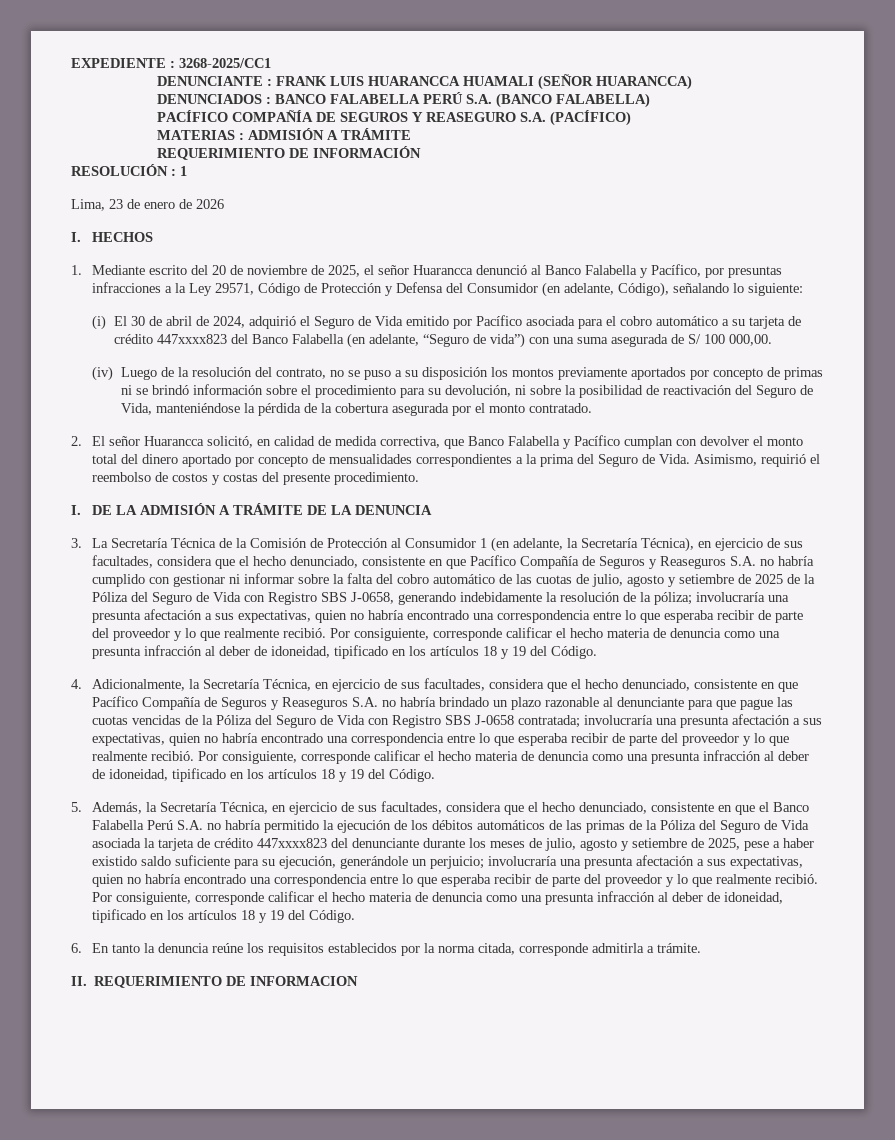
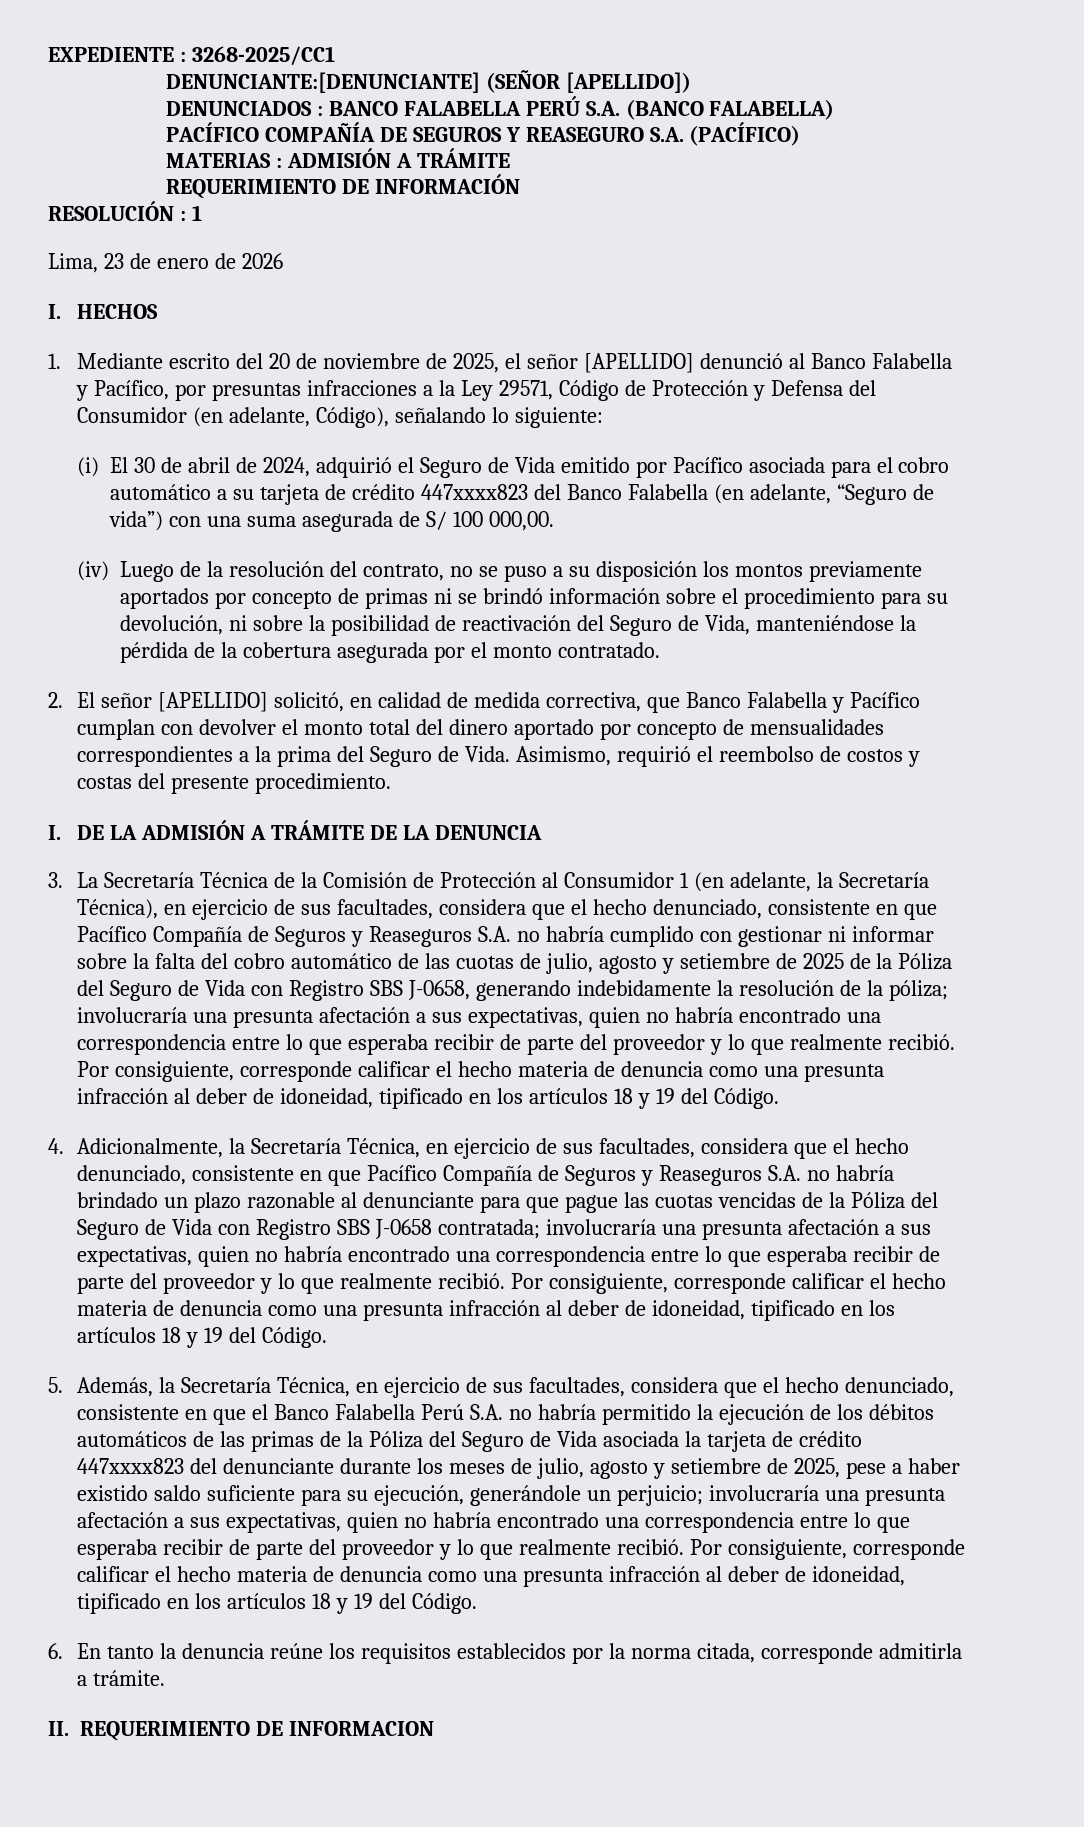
[156,74,692,90] DENUNCIANTE : FRANK LUIS HUARANCCA HUAMALI (SEÑOR HUARANCCA) -> [165,70,691,93] DENUNCIANTE:[DENUNCIANTE] (SEÑOR [APELLIDO])
[413,265,474,275] Huarancca -> [583,353,694,373] [APELLIDO]
[144,436,205,446] Huarancca -> [158,692,269,712] [APELLIDO]

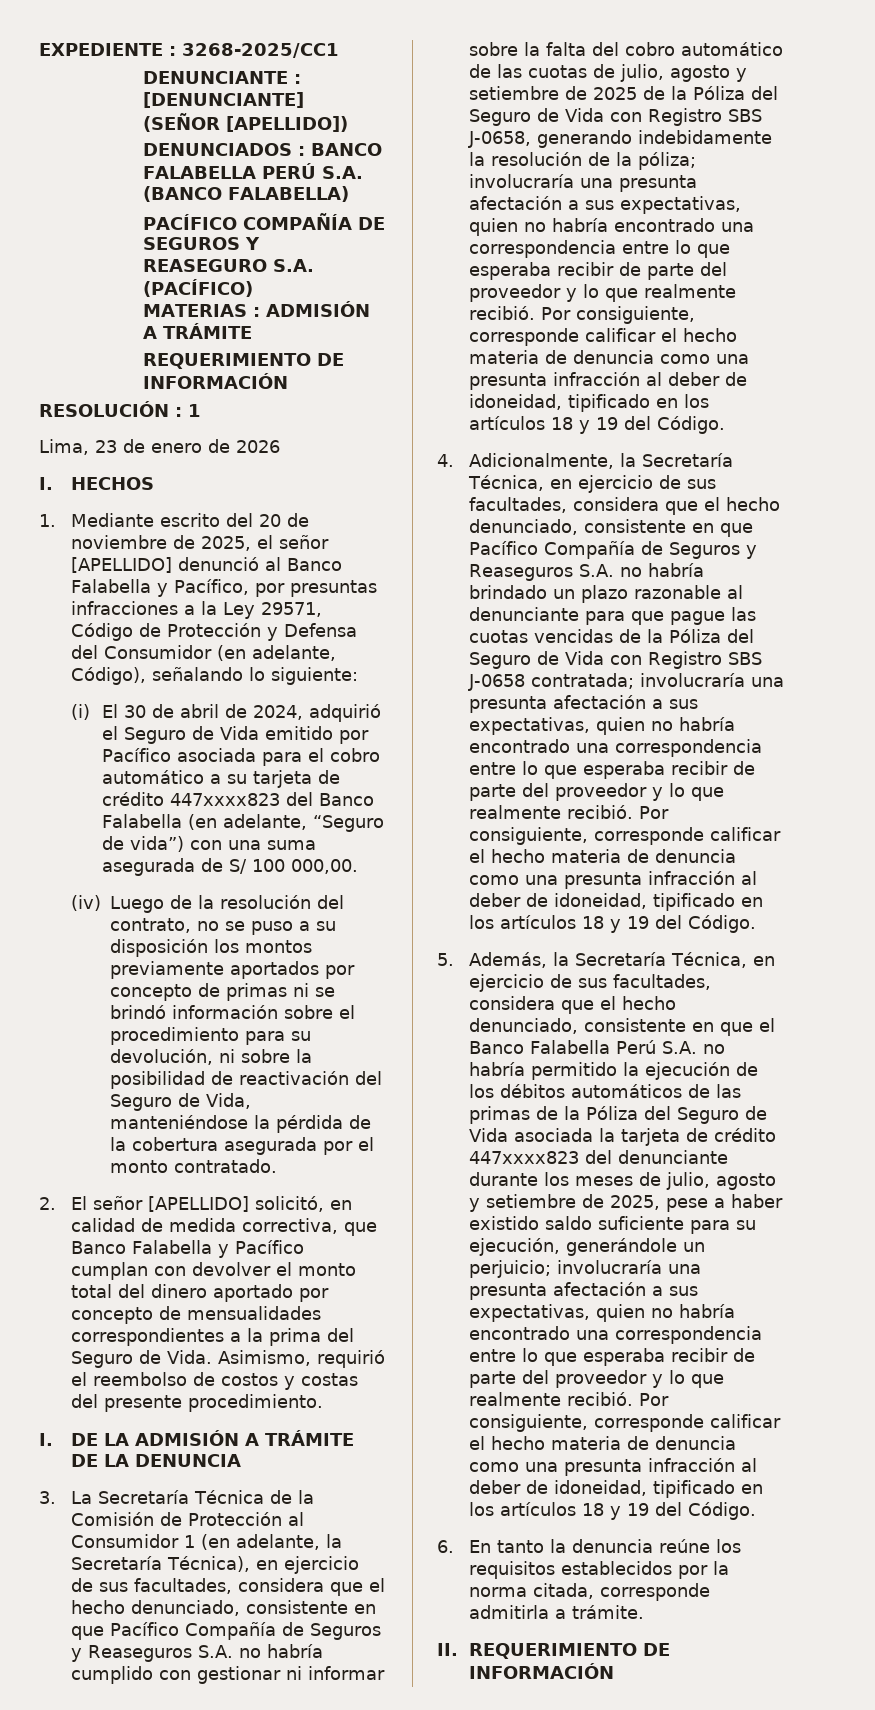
[165,72,480,93] DENUNCIANTE:[DENUNCIANTE] -> [143,71,302,84] [143,92,305,108] DENUNCIANTE : [DENUNCIANTE]
[288,1721,434,1736] INFORMACION -> [468,1663,614,1679] INFORMACIÓN

